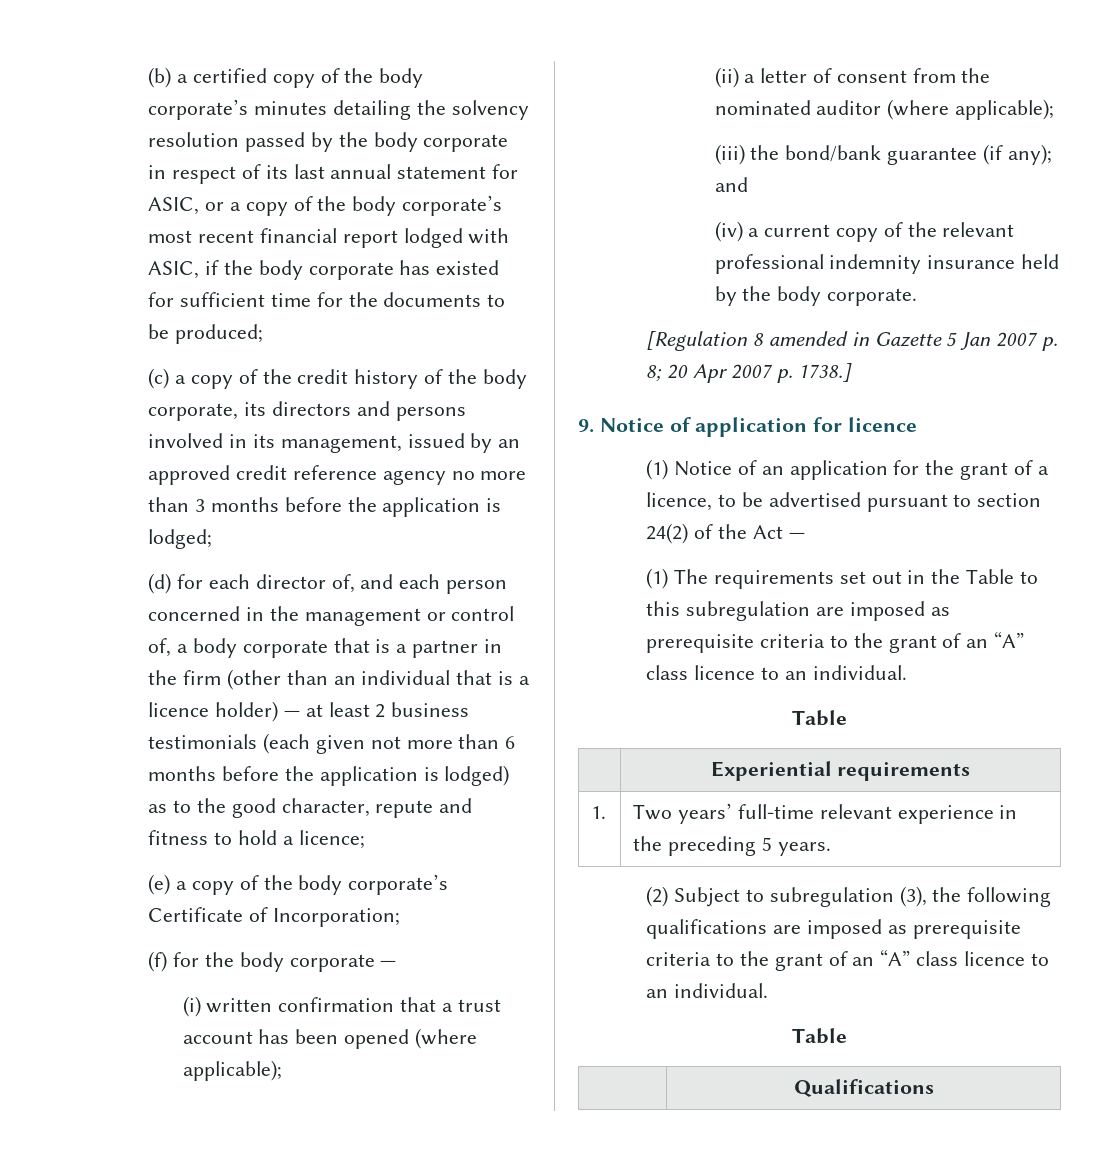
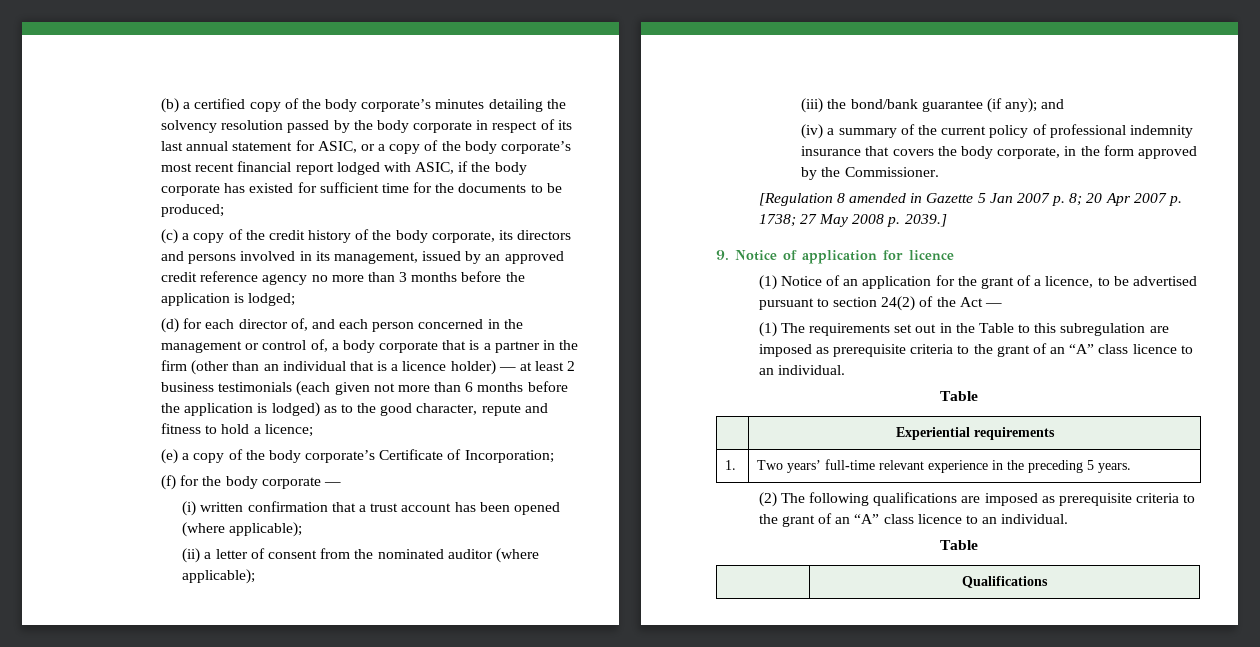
[764,222,1015,242] [714,254,1060,274] [714,286,918,306] current copy of the relevant professional indemnity insurance held by the body corporate. -> [838,124,1193,138] [801,145,1197,159] [801,167,939,180] summary of the current policy of professional indemnity insurance that covers the body corporate, in the form approved by the Commissioner.
[798,363,853,382] 1738.] -> [758,214,947,227] 1738; 27 May 2008 p. 2039.]
[674,886,962,907] Subject to subregulation (3), the -> [780,493,805,503] The

